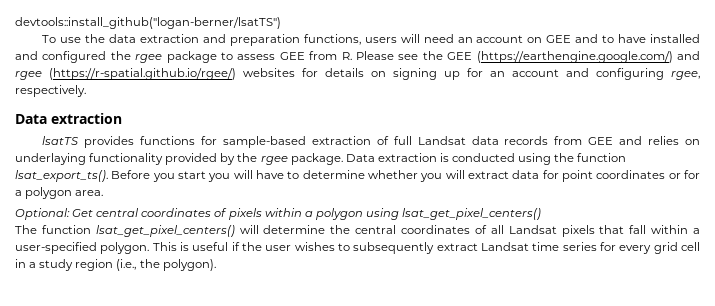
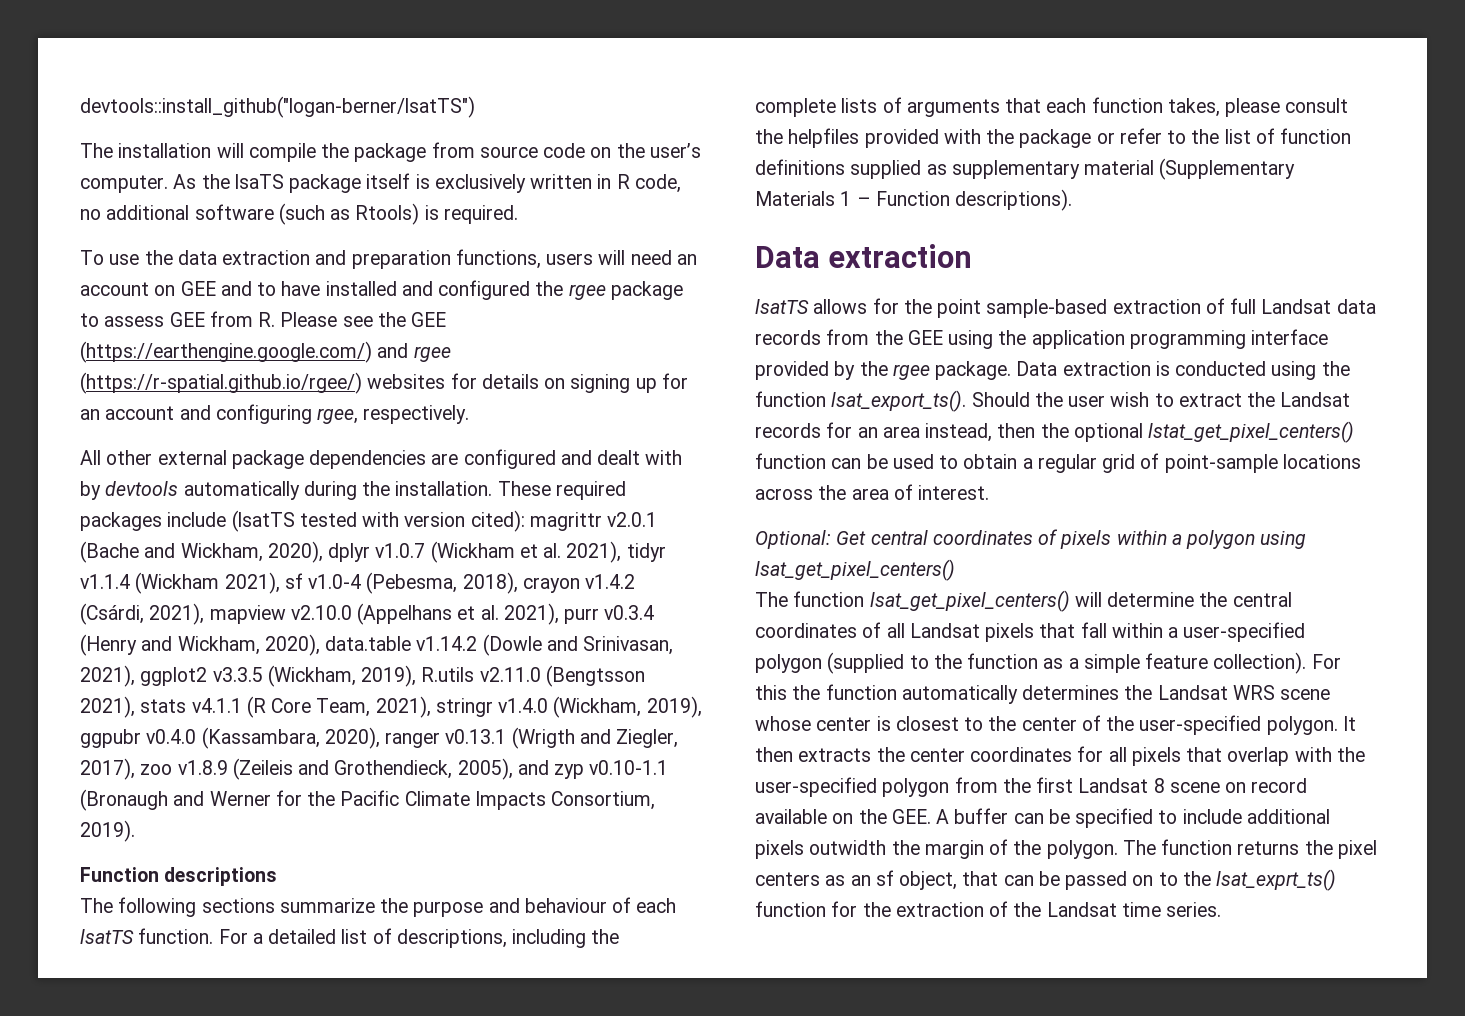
(281, 23) none -> [80,142,701,162] [80,173,681,193] [80,203,518,225] // The installation will compile the package from source code on the user’s computer. As the lsaTS package itself is exclusively written in R code, no additional software (such as Rtools) is required.
(86, 91) none -> [80,449,683,469] [80,481,626,500] [80,510,658,532] [80,541,666,563] [80,572,636,594] [80,603,655,625] [80,634,674,656] [80,665,645,687] [80,696,702,718] [80,727,679,749] [80,758,669,780] [80,789,656,811] [80,820,135,842] [80,867,278,886] [80,897,677,917] [80,928,620,948] [755,97,1349,117] [755,128,1352,148] [755,158,1296,180] [755,189,1073,211] // All other external package dependencies are configured and dealt with by devtools automatically during the installation. These required packages include (lsatTS tested with version cited): magrittr v2.0.1 (Bache and Wickham, 2020), dplyr v1.0.7 (Wickham et al. 2021), tidyr v1.1.4 (Wickham 2021), sf v1.0-4 (Pebesma, 2018), crayon v1.4.2 (Csárdi, 2021), mapview v2.10.0 (Appelhans et al. 2021), purr v0.3.4 (Henry and Wickham, 2020), data.table v1.14.2 (Dowle and Srinivasan, 2021), ggplot2 v3.3.5 (Wickham, 2019), R.utils v2.11.0 (Bengtsson 2021), stats v4.1.1 (R Core Team, 2021), stringr v1.4.0 (Wickham, 2019), ggpubr v0.4.0 (Kassambara, 2020), ranger v0.13.1 (Wrigth and Ziegler, 2017), zoo v1.8.9 (Zeileis and Grothendieck, 2005), and zyp v0.10-1.1 (Bronaugh and Werner for the Pacific Climate Impacts Consortium, 2019). // Function descriptions // The following sections summarize the purpose and behaviour of each lsatTS function. For a detailed list of descriptions, including the complete lists of arguments that each function takes, please consult the helpfiles provided with the package or refer to the list of function definitions supplied as supplementary material (Supplementary Materials 1 – Function descriptions).
[84,136,218,148] provides functions for -> [813,298,982,318] allows for the point
[588,136,700,145] [15,153,164,165] GEE and relies on underlaying functionality -> [874,329,1329,349] the GEE using the application programming interface
[111,170,701,182] [15,187,104,199] Before you start you will have to determine whether you will extract data for point coordinates or for a polygon area. -> [971,392,1351,407] [755,421,1355,443] [755,453,1361,473] [755,484,990,500] Should the user wish to extract the Landsat records for an area instead, then the optional lstat_get_pixel_centers() function can be used to obtain a regular grid of point-sample locations across the area of interest.
[100,242,701,254] [15,259,216,271] polygon. This is useful if the user wishes to subsequently extract Landsat time series for every grid cell in a study region (i.e., the polygon). -> [755,652,1341,674] [755,684,1331,704] [755,715,1356,735] [755,746,1365,766] [755,777,1308,797] [755,808,1330,828] [755,839,1377,859] [755,869,1337,891] [755,901,1222,917] polygon (supplied to the function as a simple feature collection). For this the function automatically determines the Landsat WRS scene whose center is closest to the center of the user-specified polygon. It then extracts the center coordinates for all pixels that overlap with the user-specified polygon from the first Landsat 8 scene on record available on the GEE. A buffer can be specified to include additional pixels outwidth the margin of the polygon. The function returns the pixel centers as an sf object, that can be passed on to the lsat_exprt_ts() function for the extraction of the Landsat time series.

